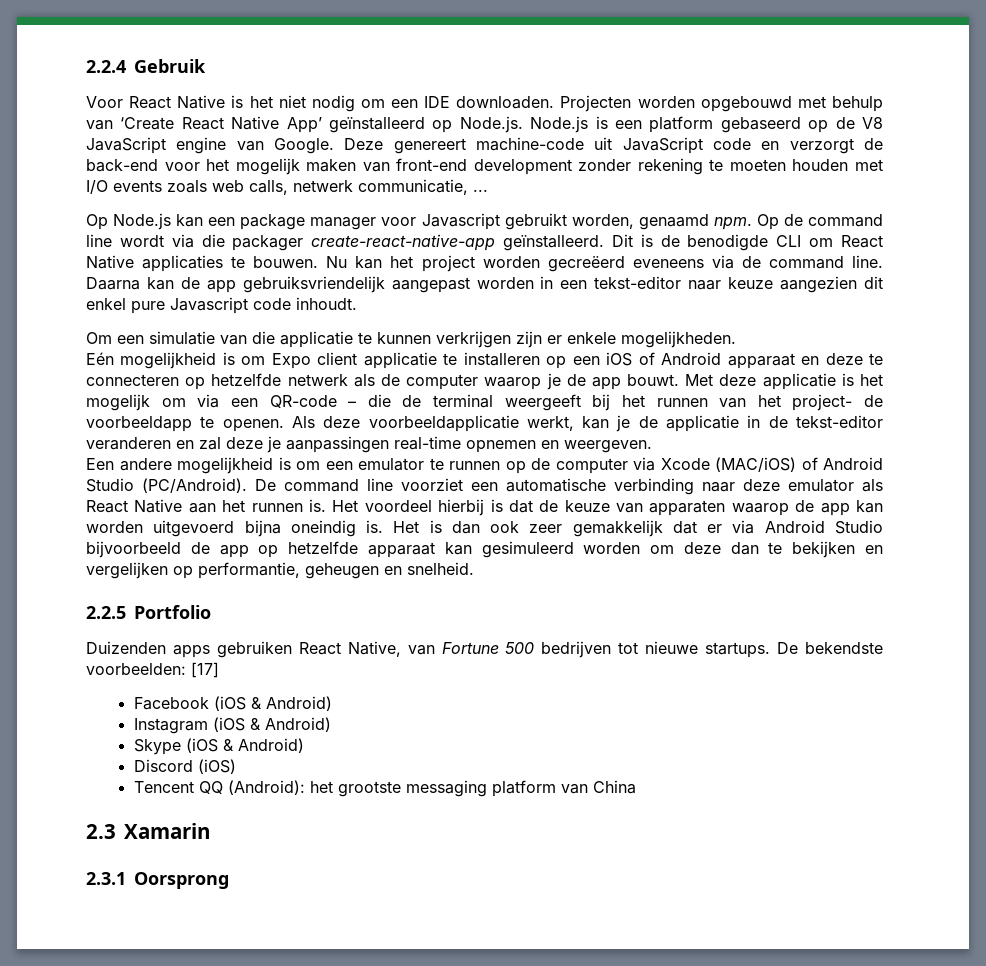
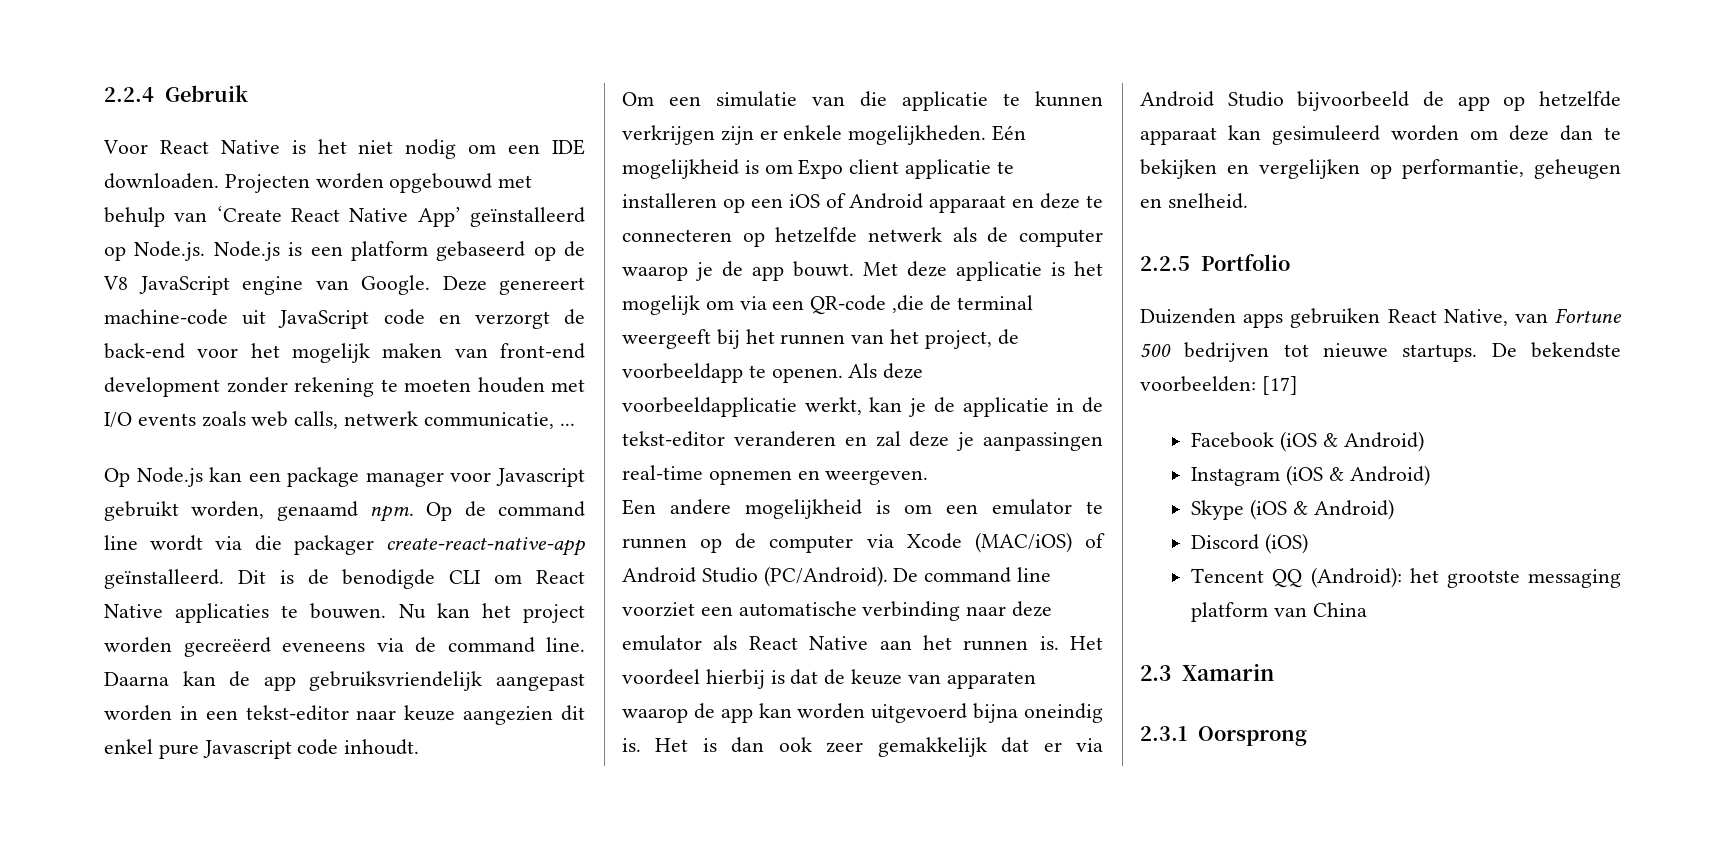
(736, 339) // -> (987, 135) none
[348,394,391,407] – die -> [892,295,925,313] ,die
[792,394,853,411] project- -> [924,330,992,349] project,

